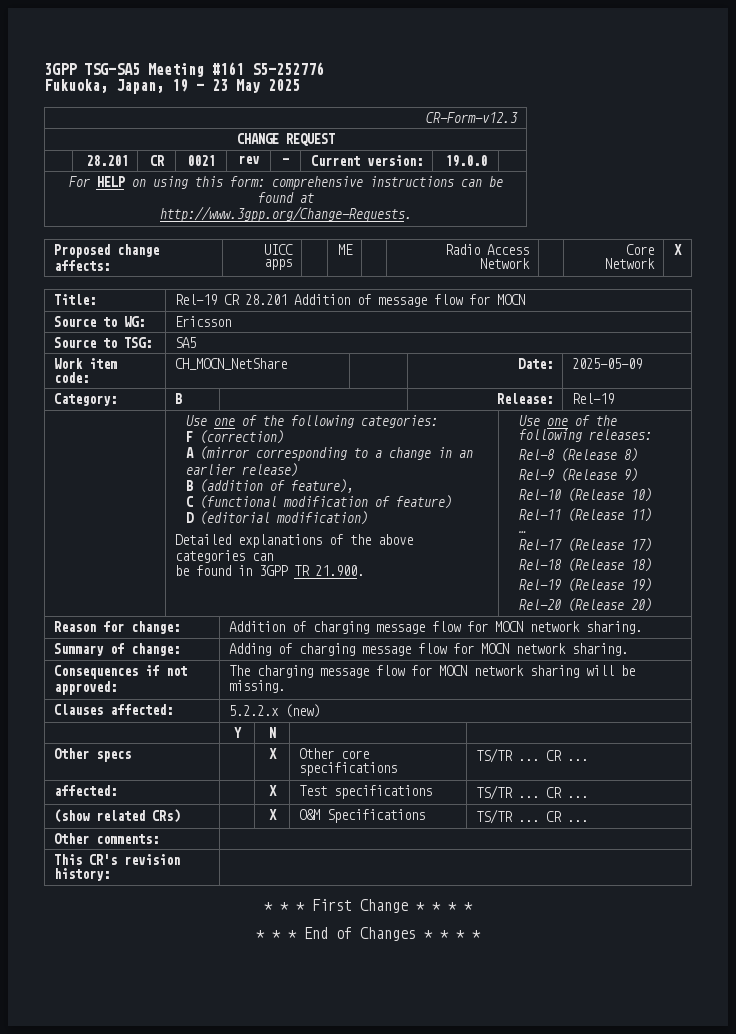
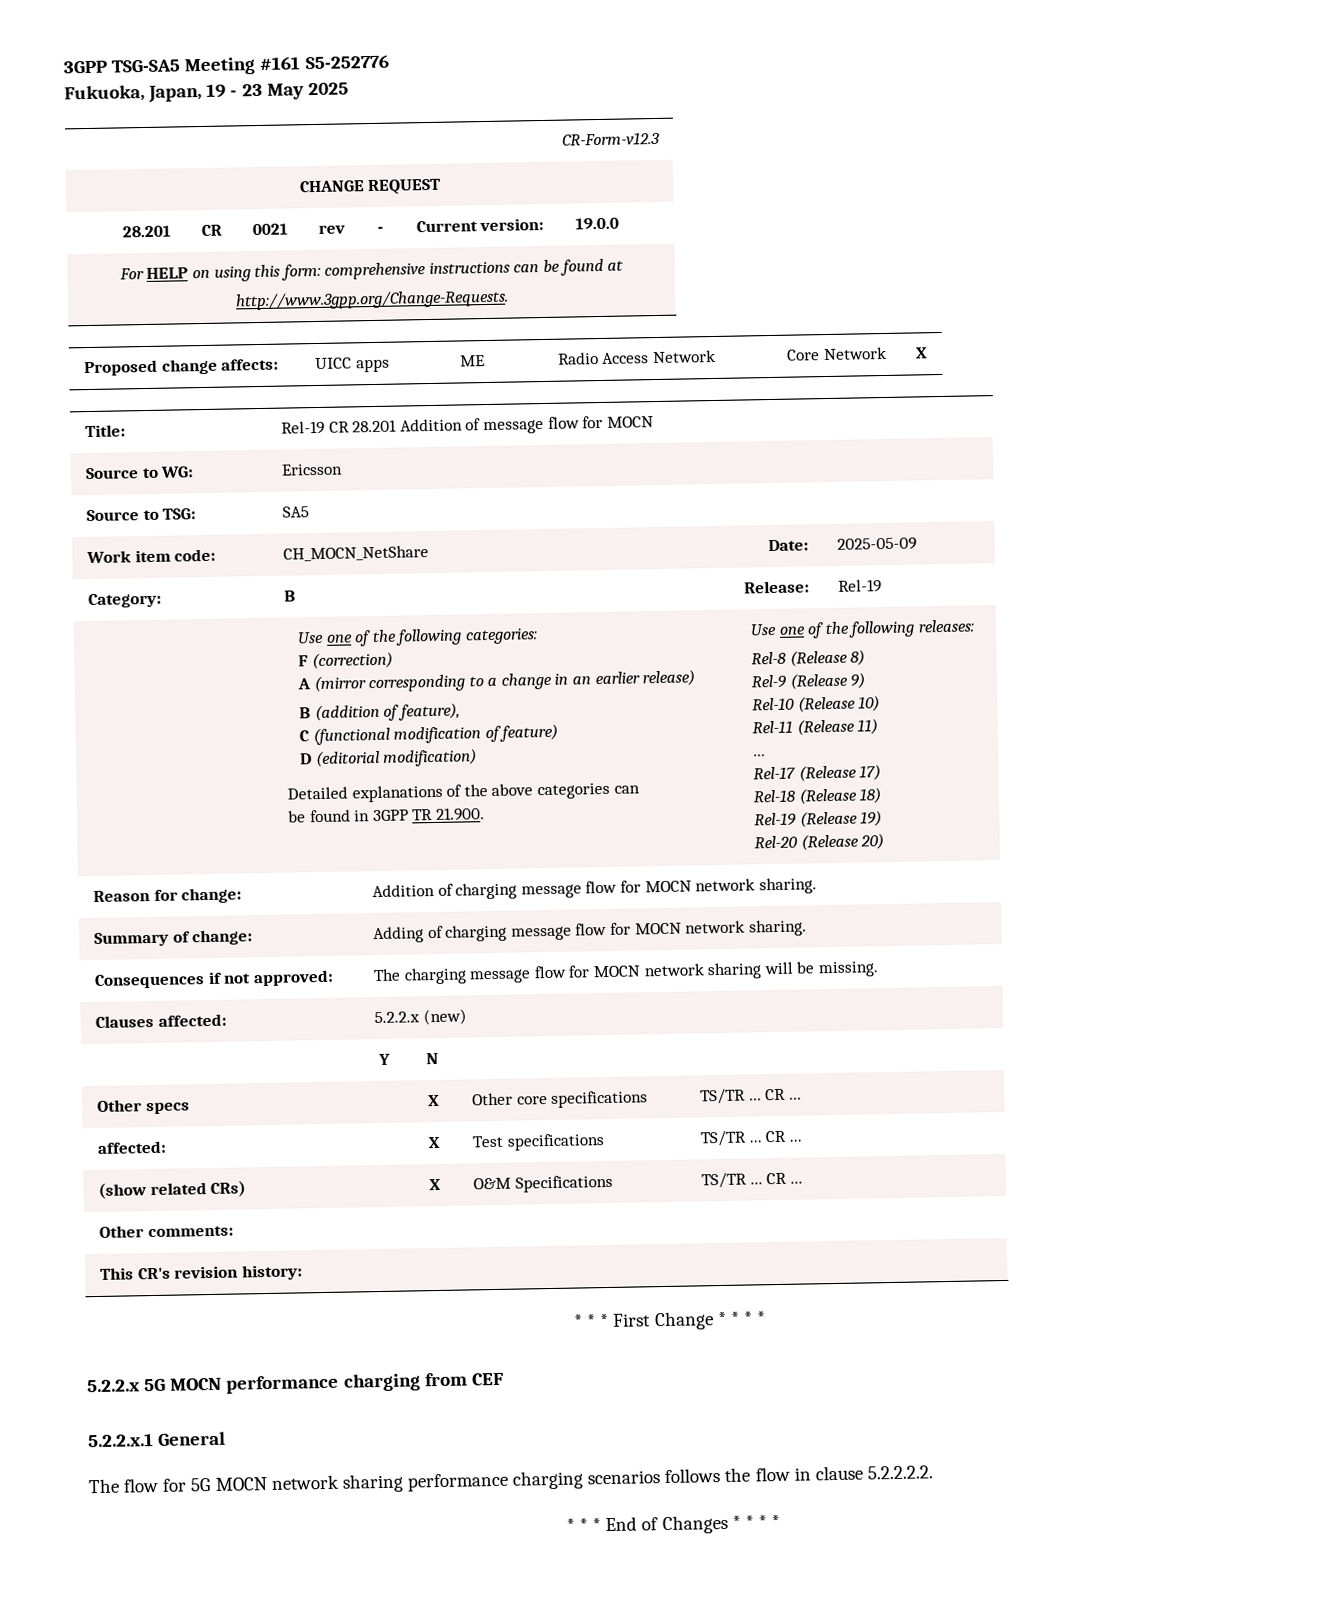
(473, 906) none -> [87,1372,504,1394] [88,1431,227,1448] [88,1465,933,1494] // 5.2.2.x 5G MOCN performance charging from CEF // 5.2.2.x.1 General // The flow for 5G MOCN network sharing performance charging scenarios follows the flow in clause 5.2.2.2.2.

